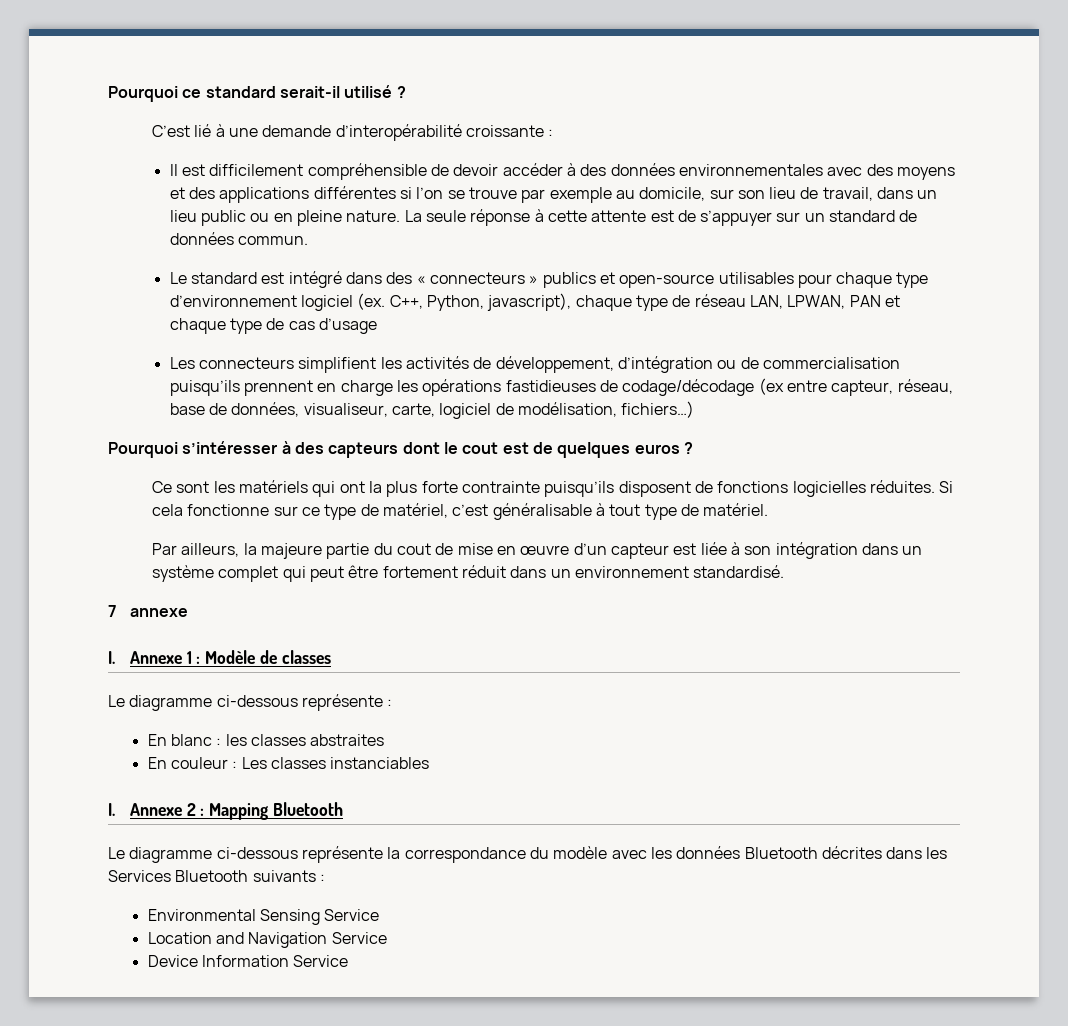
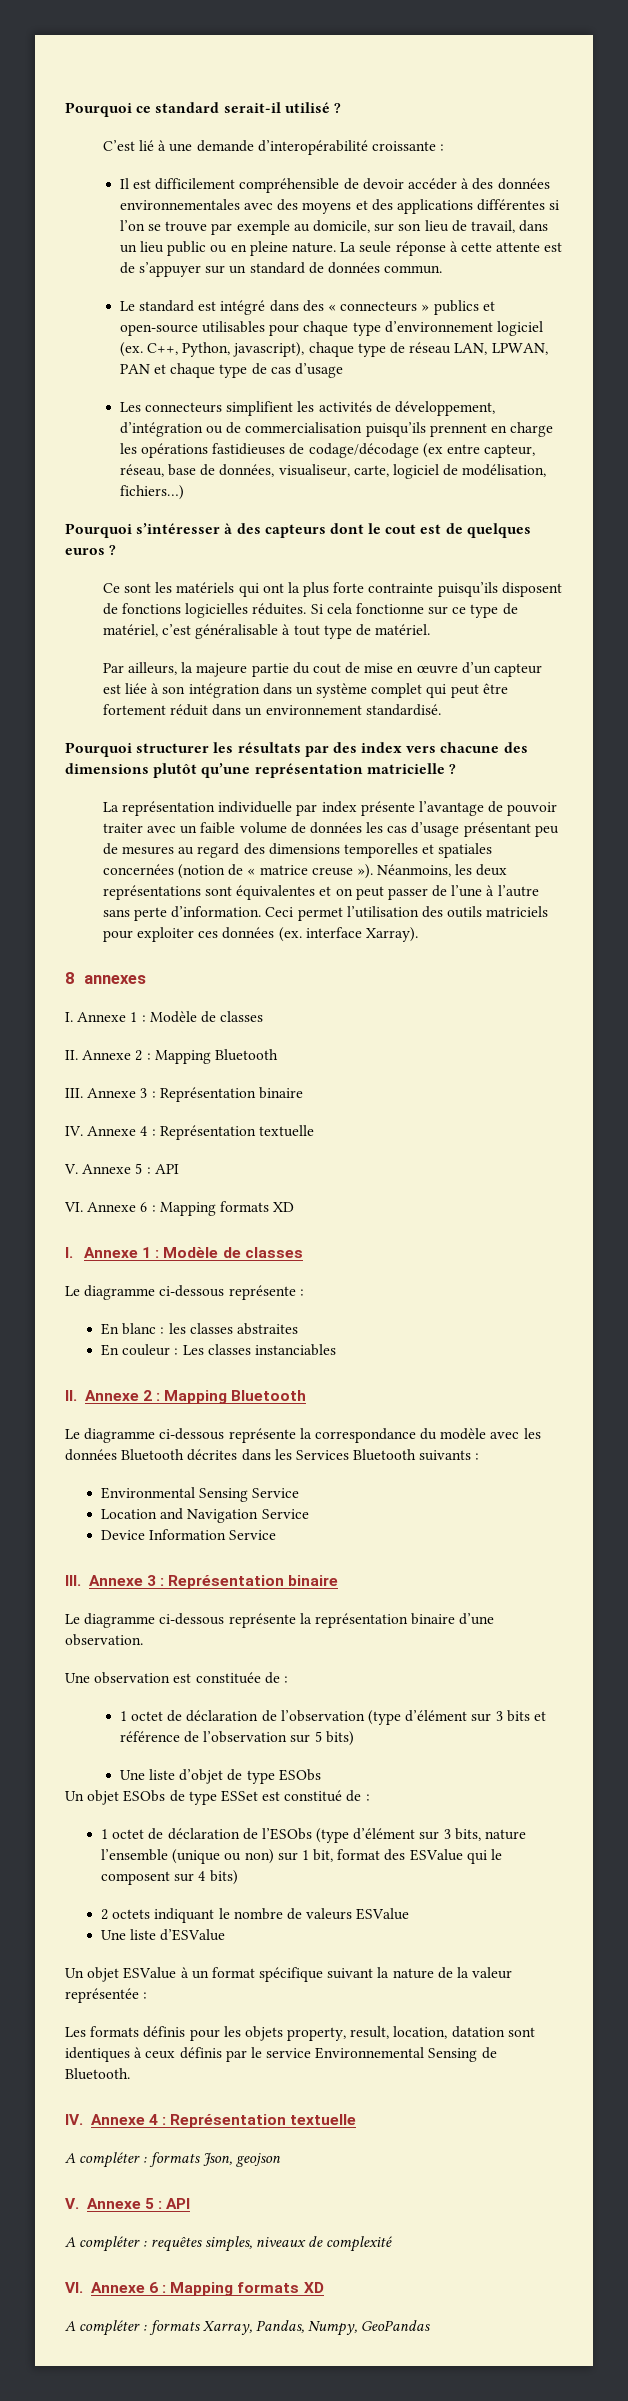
[108,605,189,617] 7 annexe -> [65,742,528,757] [65,763,456,778] [102,801,558,816] [102,822,559,837] [102,843,493,858] [102,864,508,879] [102,885,539,900] [102,906,549,921] [102,927,418,942] [65,972,146,984] [65,1011,264,1023] [65,1049,278,1064] [65,1087,303,1102] [65,1125,314,1140] [64,1163,179,1174] [64,1201,295,1216] Pourquoi structurer les résultats par des index vers chacune des dimensions plutôt qu’une représentation matricielle ? // La représentation individuelle par index présente l’avantage de pouvoir traiter avec un faible volume de données les cas d’usage présentant peu de mesures au regard des dimensions temporelles et spatiales concernées (notion de « matrice creuse »). Néanmoins, les deux représentations sont équivalentes et on peut passer de l’une à l’autre sans perte d’information. Ceci permet l’utilisation des outils matriciels pour exploiter ces données (ex. interface Xarray). // 8 annexes // I. Annexe 1 : Modèle de classes // II. Annexe 2 : Mapping Bluetooth // III. Annexe 3 : Représentation binaire // IV. Annexe 4 : Représentation textuelle // V. Annexe 5 : API // VI. Annexe 6 : Mapping formats XD
[108,803,115,816] I. -> [65,1390,77,1401] II.
(349, 961) none -> [65,1575,339,1589] [65,1613,495,1628] [65,1634,143,1646] [65,1672,288,1684] [119,1710,546,1725] [119,1731,354,1746] [119,1769,321,1784] [65,1790,370,1805] [100,1828,526,1843] [100,1849,502,1864] [100,1870,238,1885] [100,1908,410,1923] [100,1929,226,1941] [65,1967,513,1982] [65,1988,148,2003] [65,2026,535,2041] [65,2047,497,2062] [65,2068,130,2080] [65,2114,357,2128] [65,2152,281,2168] [65,2198,191,2209] [65,2236,393,2252] [65,2282,324,2296] [65,2320,431,2336] // III. Annexe 3 : Représentation binaire // Le diagramme ci-dessous représente la représentation binaire d’une observation. // Une observation est constituée de : // 1 octet de déclaration de l’observation (type d’élément sur 3 bits et référence de l’observation sur 5 bits) // Une liste d’objet de type ESObs // Un objet ESObs de type ESSet est constitué de : // 1 octet de déclaration de l’ESObs (type d’élément sur 3 bits, nature l’ensemble (unique ou non) sur 1 bit, format des ESValue qui le composent sur 4 bits) // 2 octets indiquant le nombre de valeurs ESValue // Une liste d’ESValue // Un objet ESValue à un format spécifique suivant la nature de la valeur représentée : // Les formats définis pour les objets property, result, location, datation sont identiques à ceux définis par le service Environnemental Sensing de Bluetooth. // IV. Annexe 4 : Représentation textuelle // A compléter : formats Json, geojson // V. Annexe 5 : API // A compléter : requêtes simples, niveaux de complexité // VI. Annexe 6 : Mapping formats XD // A compléter : formats Xarray, Pandas, Numpy, GeoPandas

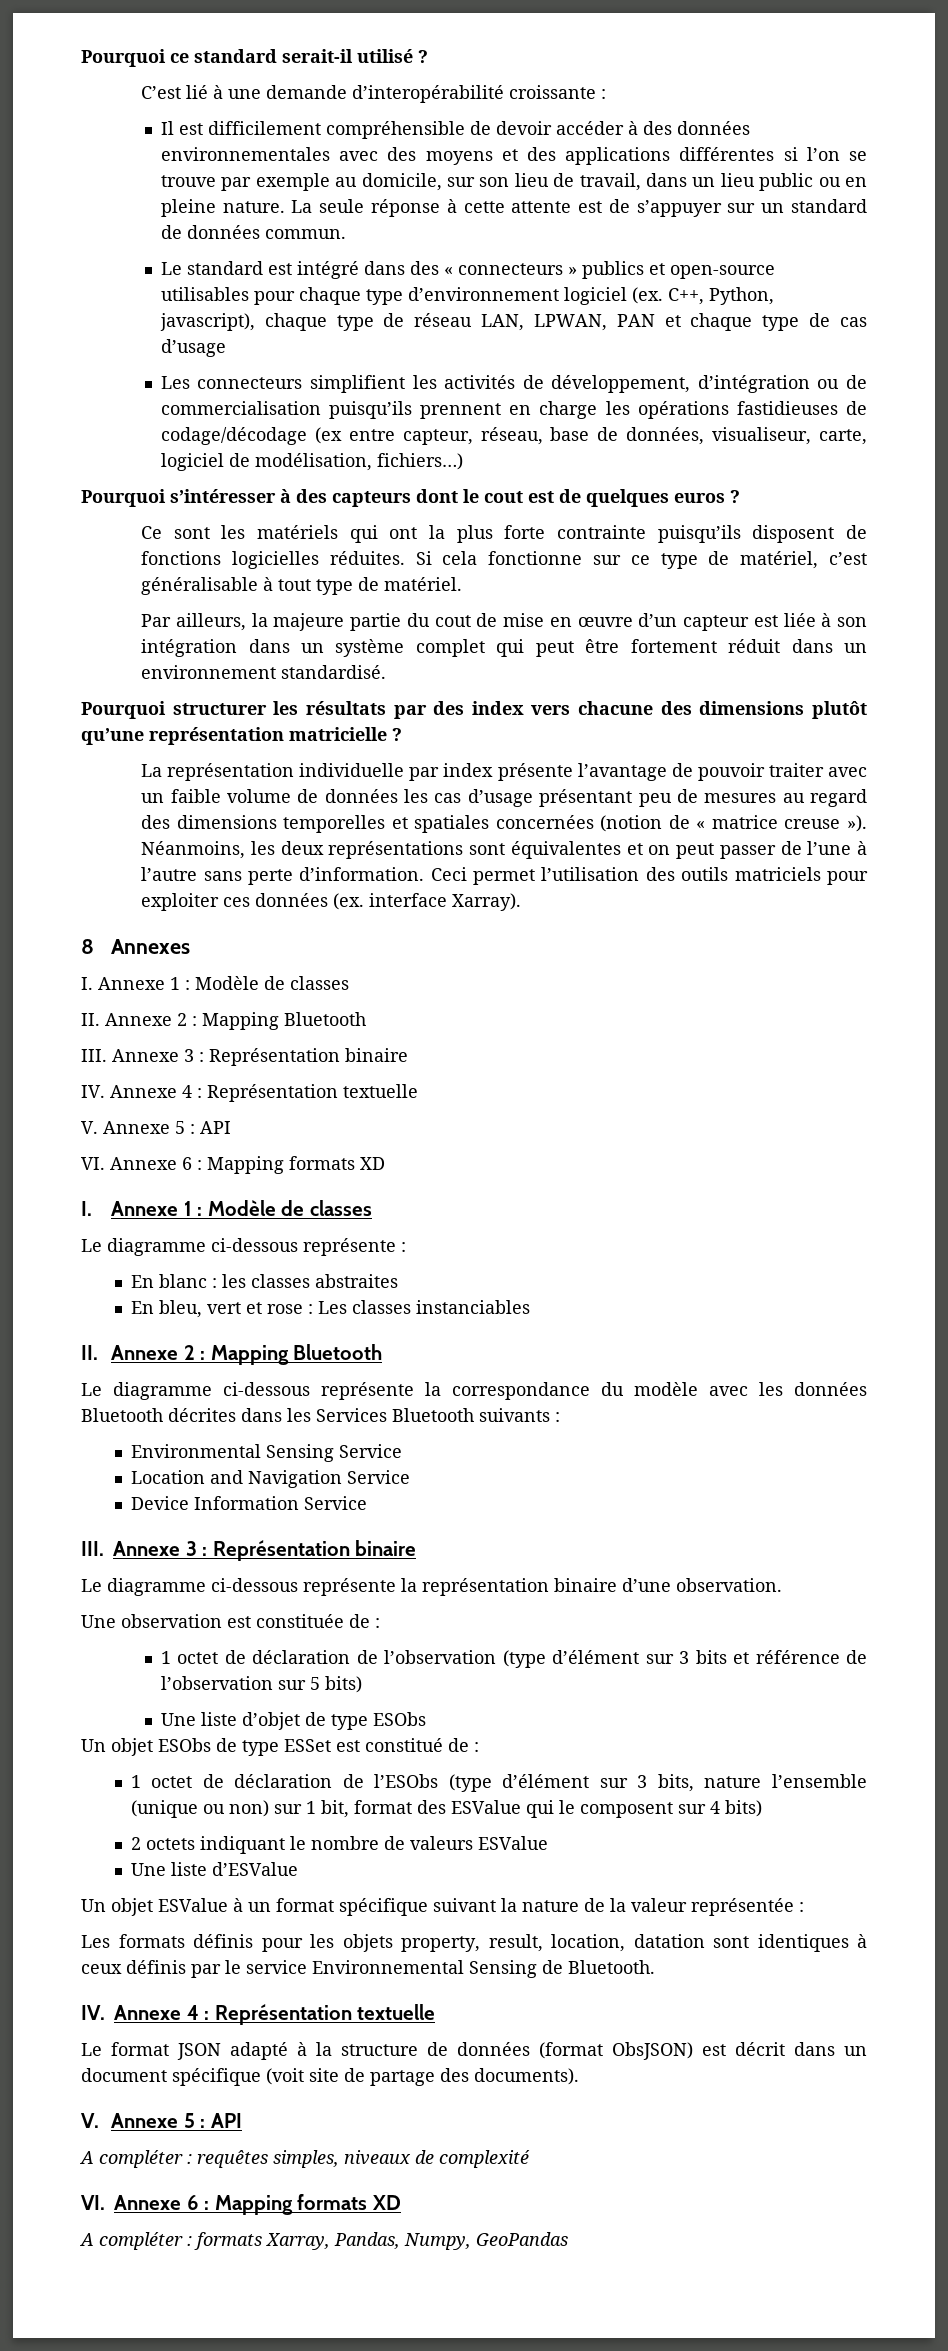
[83,975,146,984] annexes -> [111,939,191,954] Annexes
[122,1344,171,1356] couleur -> [158,1300,303,1318] bleu, vert et rose
[65,2152,281,2168] A compléter : formats Json, geojson -> [81,2042,867,2060] [81,2068,579,2086] Le format JSON adapté à la structure de données (format ObsJSON) est décrit dans un document spécifique (voit site de partage des documents).

